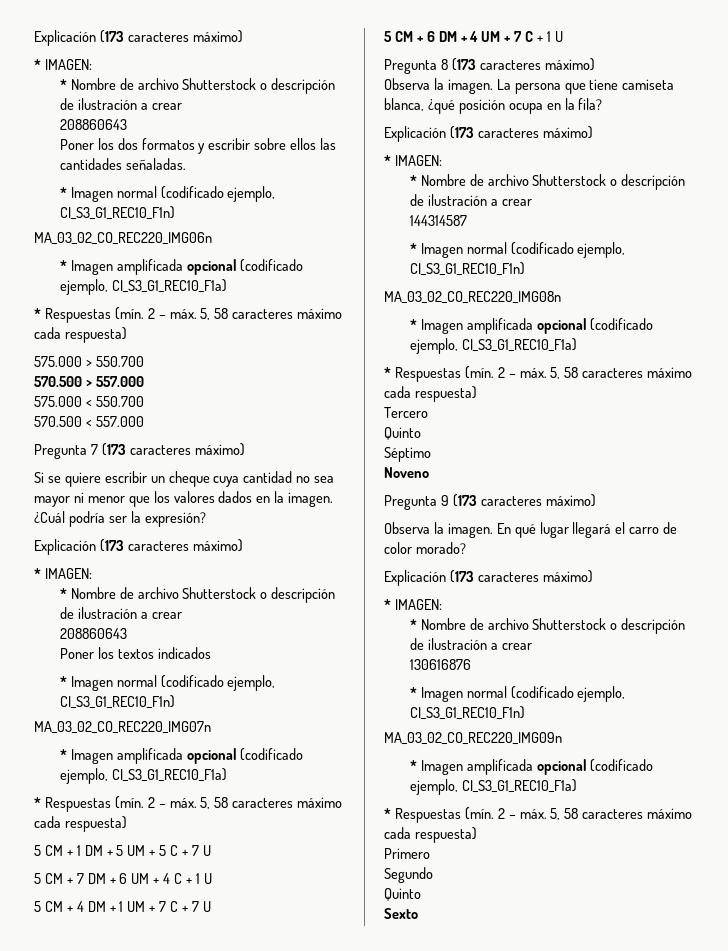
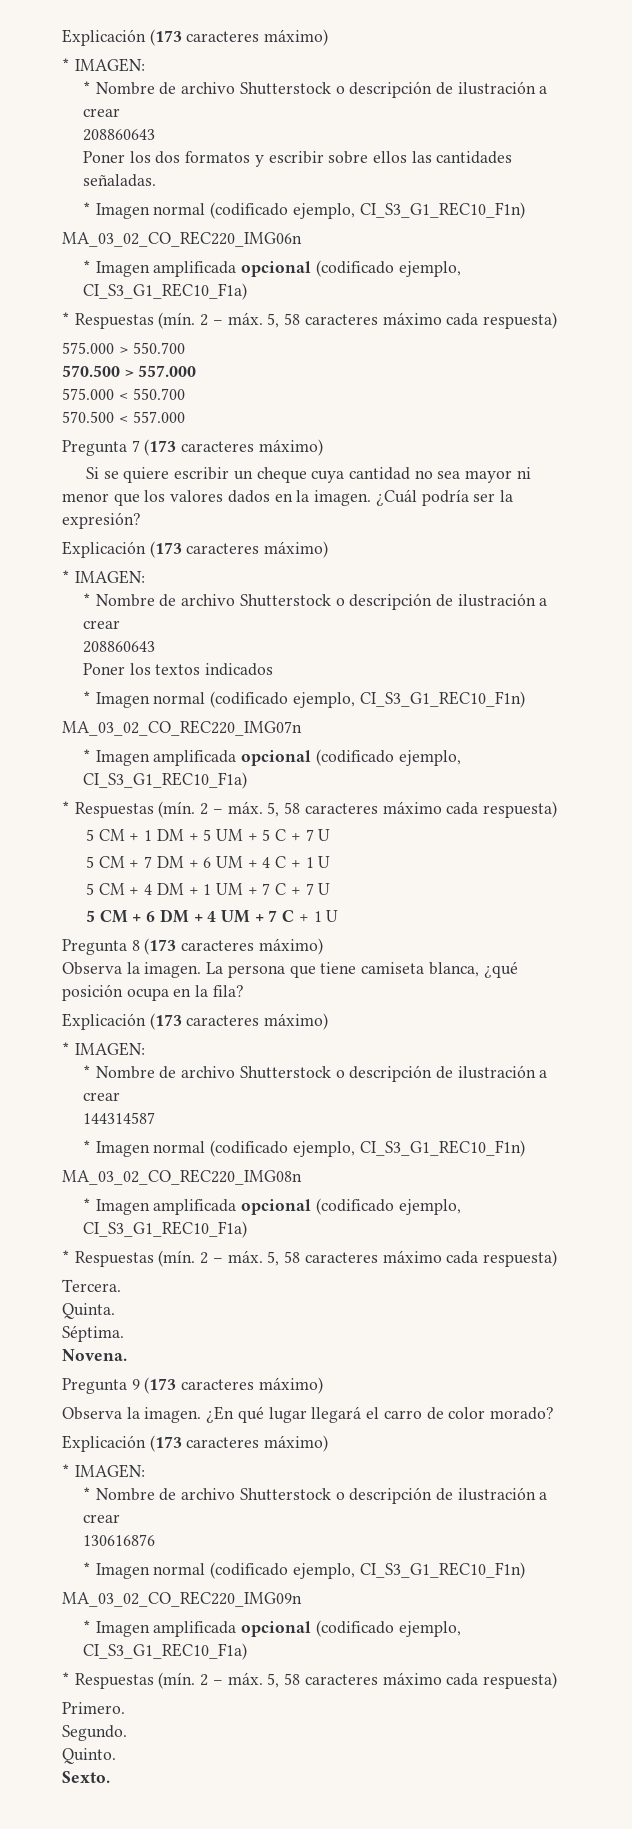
[384,407,428,418] [384,427,421,440] [384,447,431,462] [384,467,429,478] Tercero // Quinto // Séptimo // Noveno -> [62,1279,121,1292] [62,1303,115,1319] [62,1325,124,1342] [62,1349,127,1361] Tercera. // Quinta. // Séptima. // Novena.
[496,523,511,534] En -> [206,1406,235,1423] ¿En
[384,848,430,859] [384,867,433,883] [384,888,421,901] [384,908,418,919] Primero // Segundo // Quinto // Sexto -> [62,1702,125,1714] [62,1725,127,1741] [62,1748,116,1764] [62,1771,110,1783] Primero. // Segundo. // Quinto. // Sexto.

